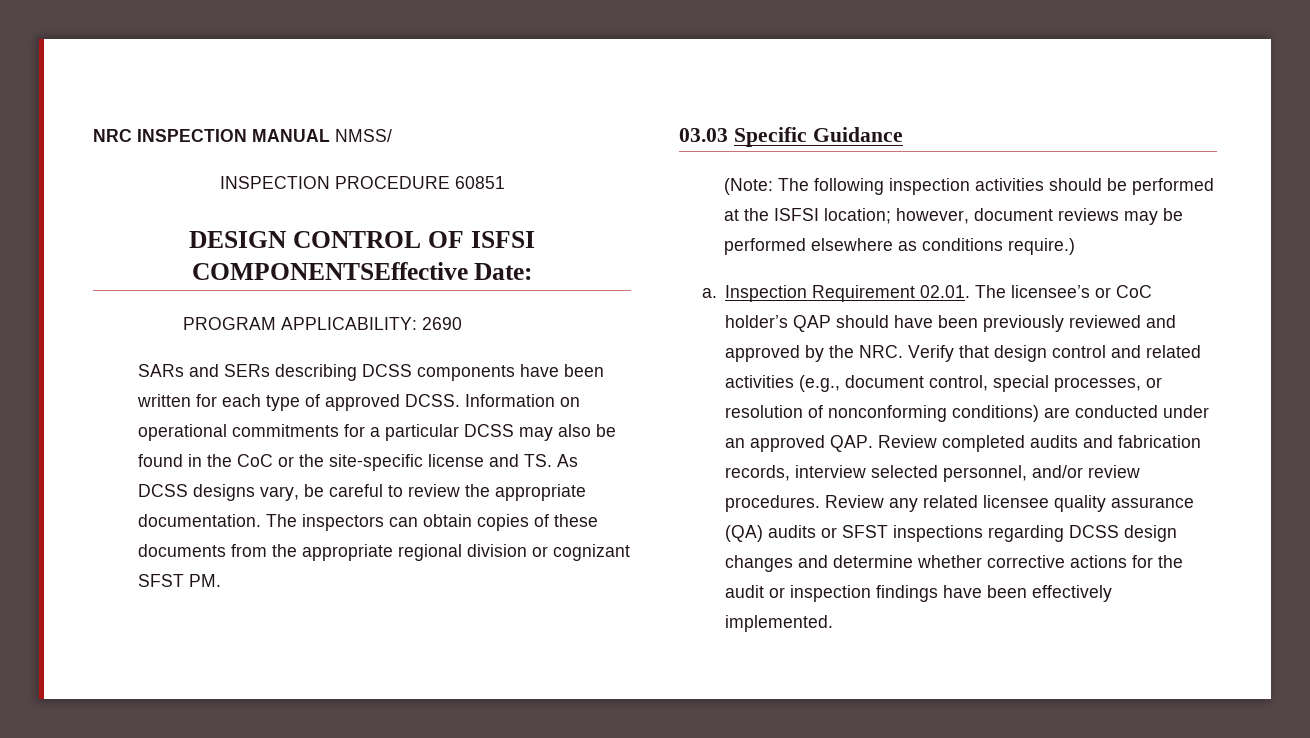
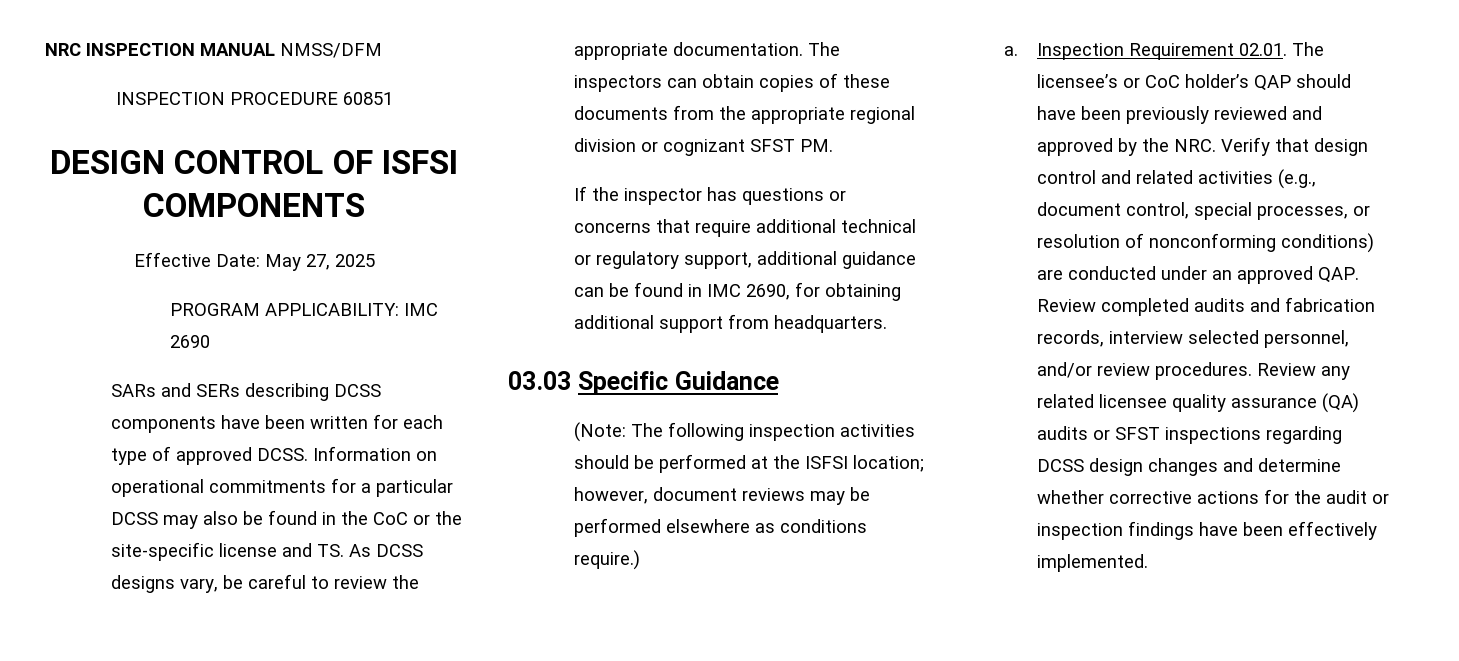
[335,129,392,142] NMSS/ -> [280,43,382,58] NMSS/DFM
[191,262,468,280] COMPONENTSEffective -> [143,193,365,217] [133,252,211,267] COMPONENTS // Effective
(533, 271) none -> [264,254,375,271] May 27, 2025
(418, 323) none -> [404,303,439,316] IMC
(222, 580) none -> [573,186,846,205] [573,219,916,237] [573,251,916,269] [573,282,901,301] [573,314,887,333] // If the inspector has questions or concerns that require additional technical or regulatory support, additional guidance can be found in IMC 2690, for obtaining additional support from headquarters.

